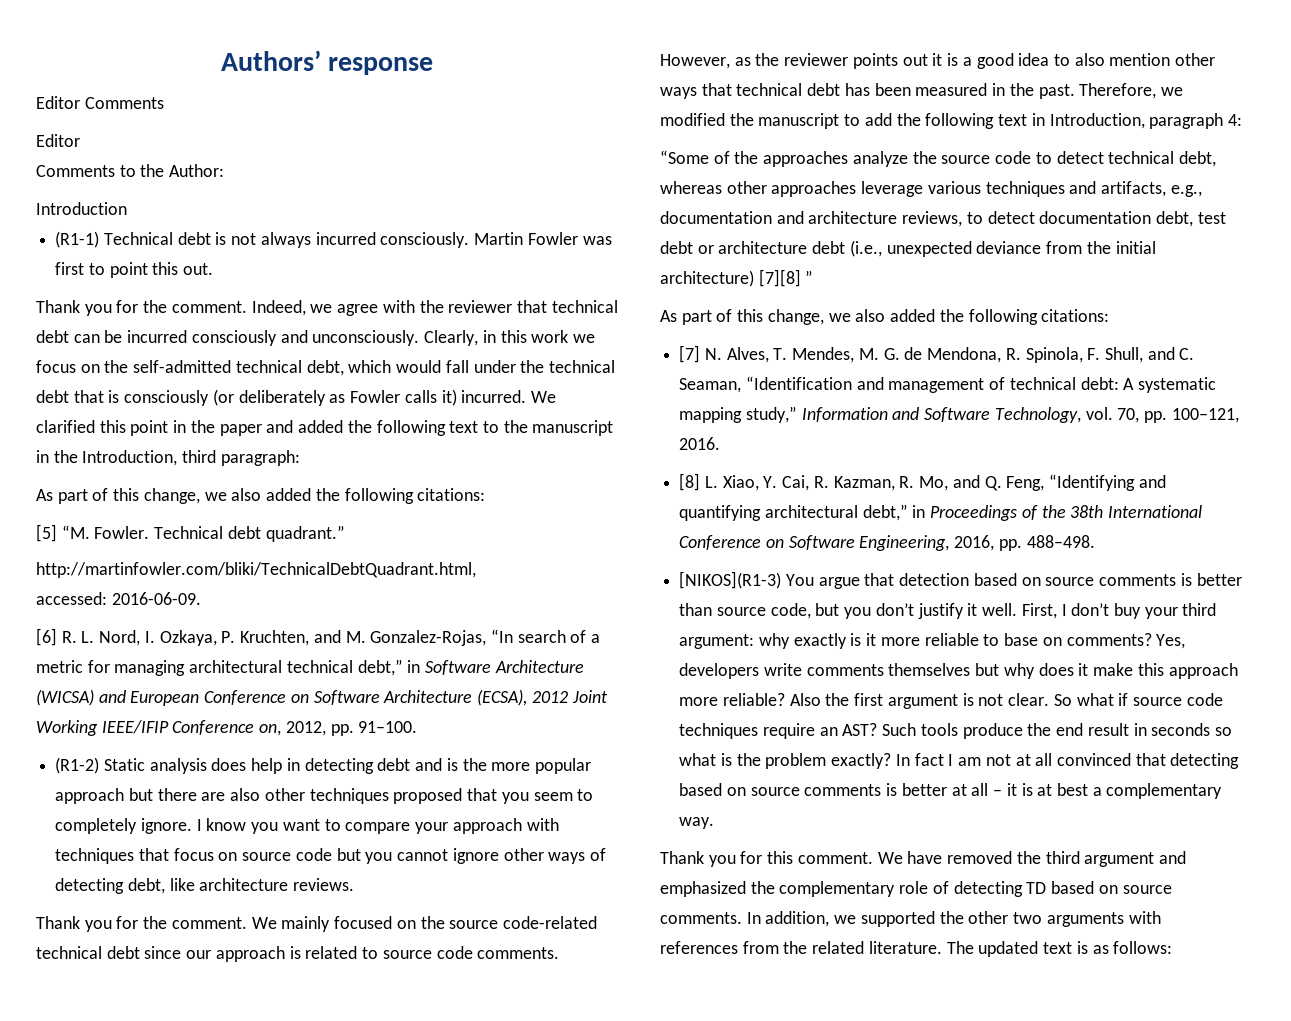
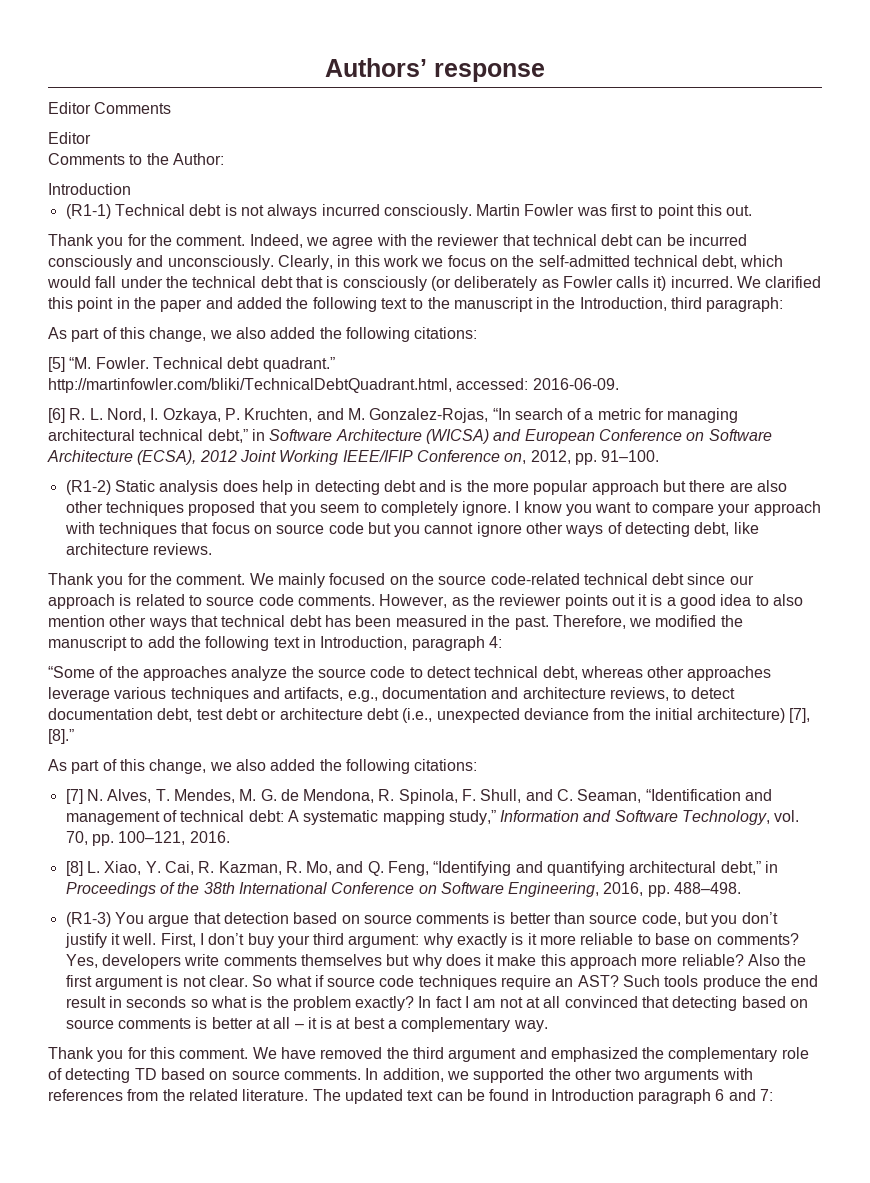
(476, 570) // -> (452, 385) none
[758,269,814,287] [7][8] ” -> [789,708,811,723] [48,729,74,744] [7], [8].”
[679,571,782,589] [NIKOS](R1-3) -> [65,912,111,927] (R1-3)
[1076,941,1173,954] is as follows: -> [436,1089,774,1104] can be found in Introduction paragraph 6 and 7:

